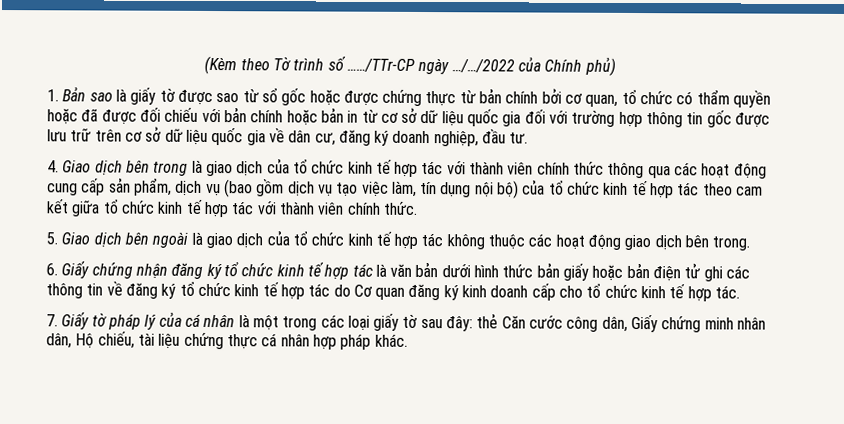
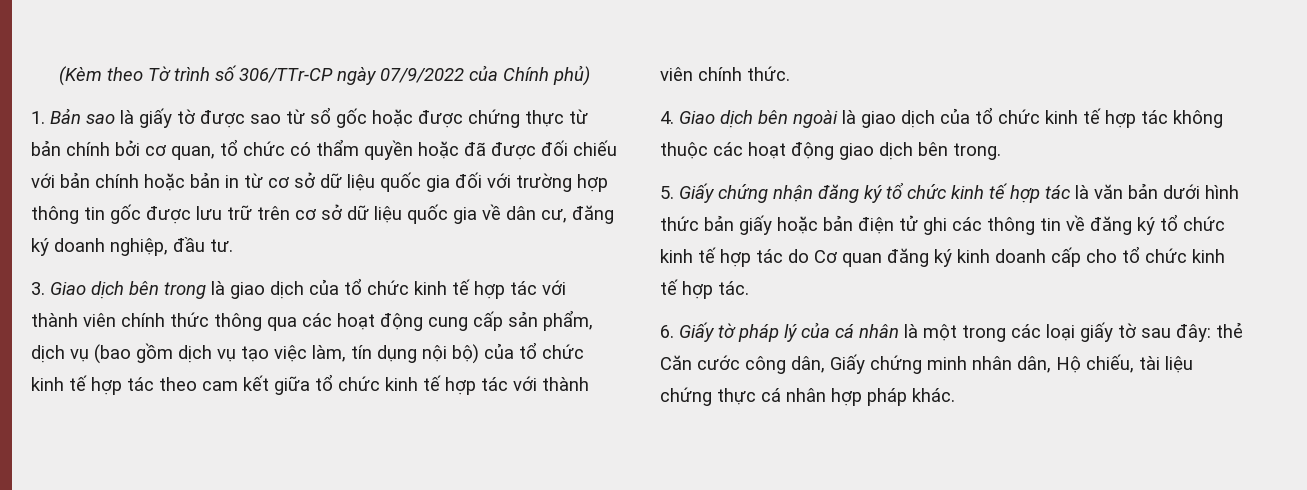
[347,57,515,75] ……/TTr-CP ngày …/…/2022 -> [238,67,464,85] 306/TTr-CP ngày 07/9/2022
[47,160,59,173] 4. -> [31,282,45,295] 3.
[46,232,58,245] 5. -> [660,111,674,124] 4.
[46,263,58,276] 6. -> [660,186,674,199] 5.
[46,314,58,327] 7. -> [660,325,674,338] 6.

